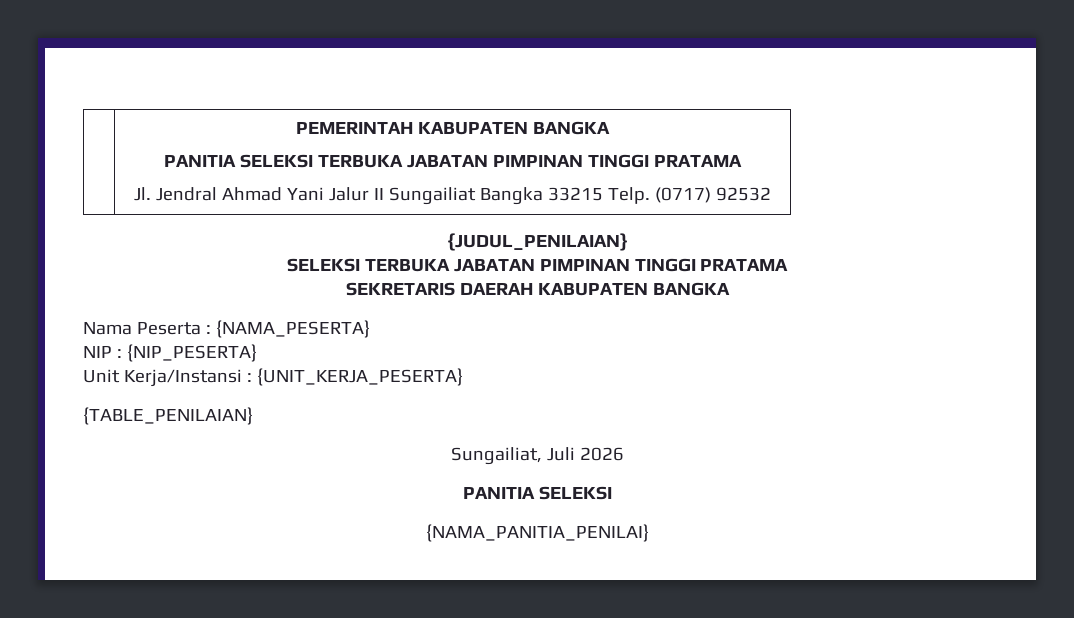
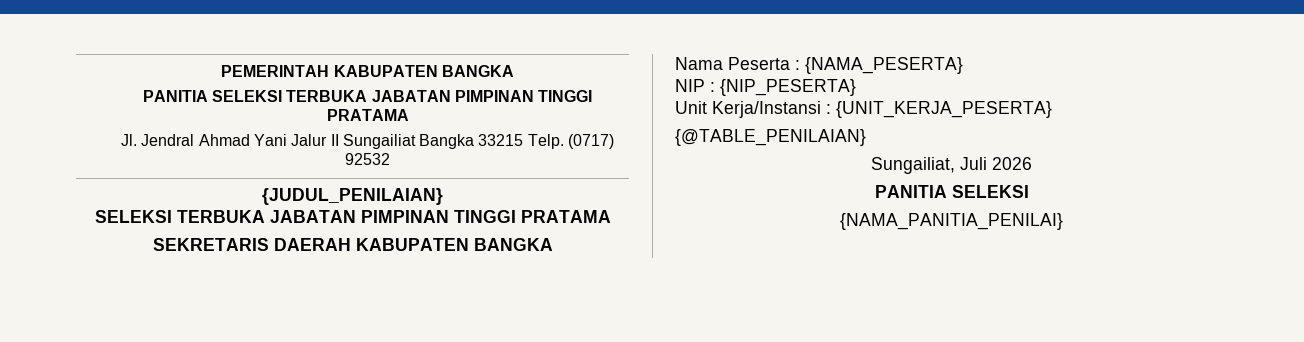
[83,407,253,425] {TABLE_PENILAIAN} -> [675,129,866,146] {@TABLE_PENILAIAN}

